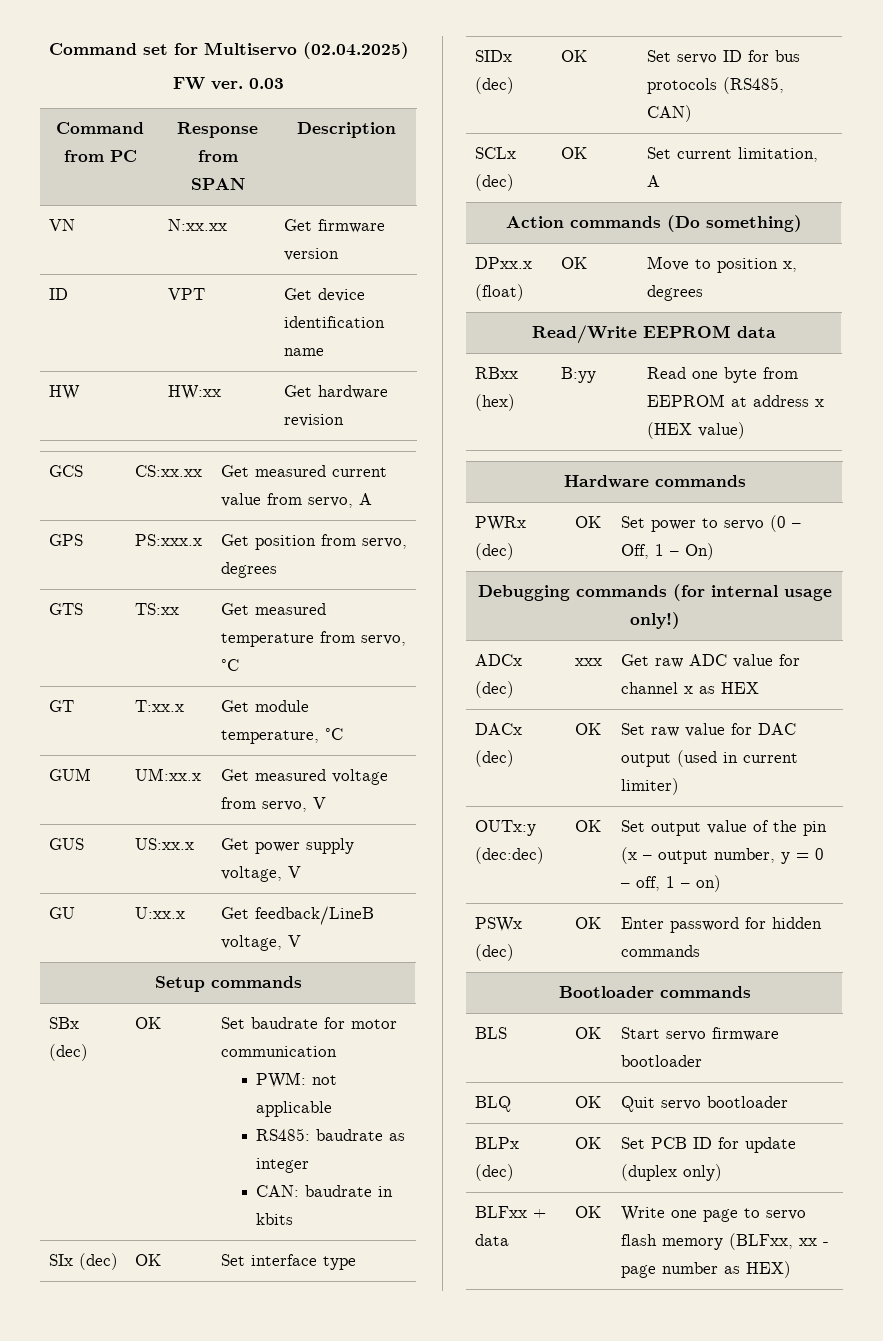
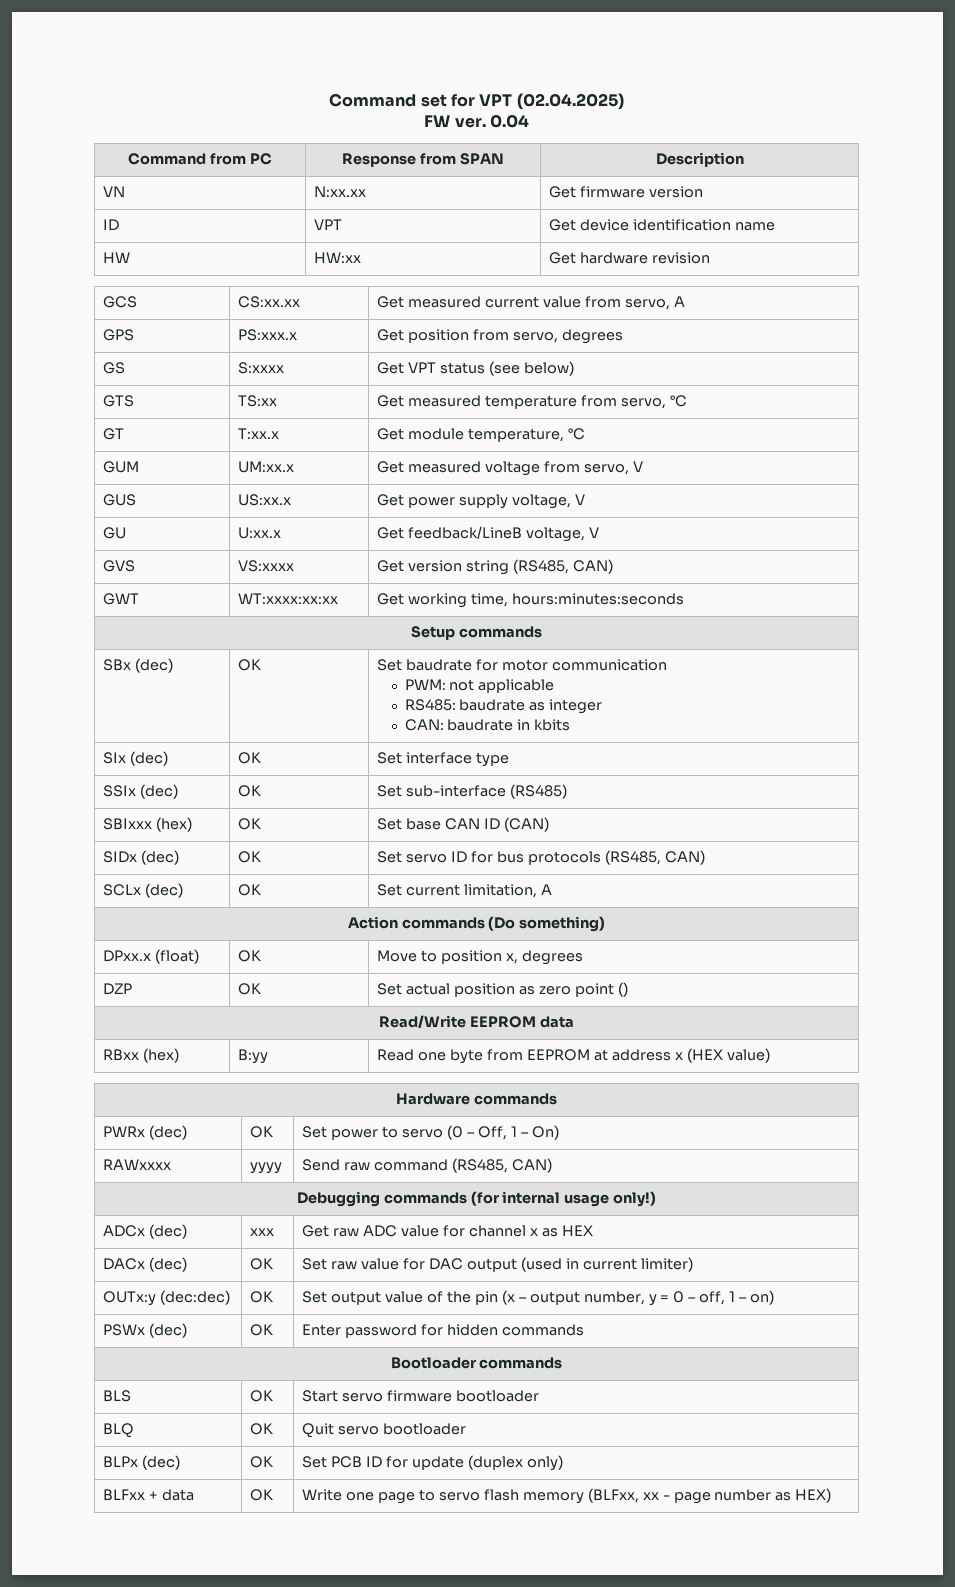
[203,42,297,56] Multiservo -> [479,94,513,106] VPT
[249,78,284,89] 0.03 -> [489,114,529,128] 0.04
(277, 570) none -> [103,362,126,374] [238,362,285,374] [377,361,575,376] // GS | S:xxxx | Get VPT status (see below)
(301, 941) none -> [103,560,136,572] [238,560,295,572] [377,559,614,575] [103,593,140,605] [238,593,339,604] [377,593,685,608] // GVS | VS:xxxx | Get version string (RS485, CAN) // GWT | WT:xxxx:xx:xx | Get working time, hours:minutes:seconds
(356, 1263) none -> [103,784,179,799] [238,785,262,797] [377,784,568,799] [103,817,193,832] [238,818,262,830] [377,817,550,832] // SSIx (dec) | OK | Set sub-interface (RS485) // SBIxxx (hex) | OK | Set base CAN ID (CAN)
(703, 293) none -> [103,983,133,995] [238,983,262,995] [377,982,628,997] // DZP | OK | Set actual position as zero point ()
(714, 551) none -> [103,1159,172,1170] [250,1162,283,1174] [302,1158,553,1173] // RAWxxxx | yyyy | Send raw command (RS485, CAN)

